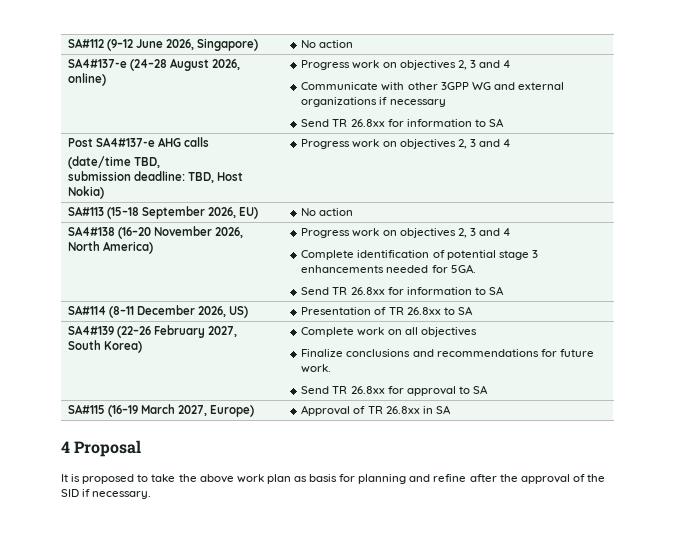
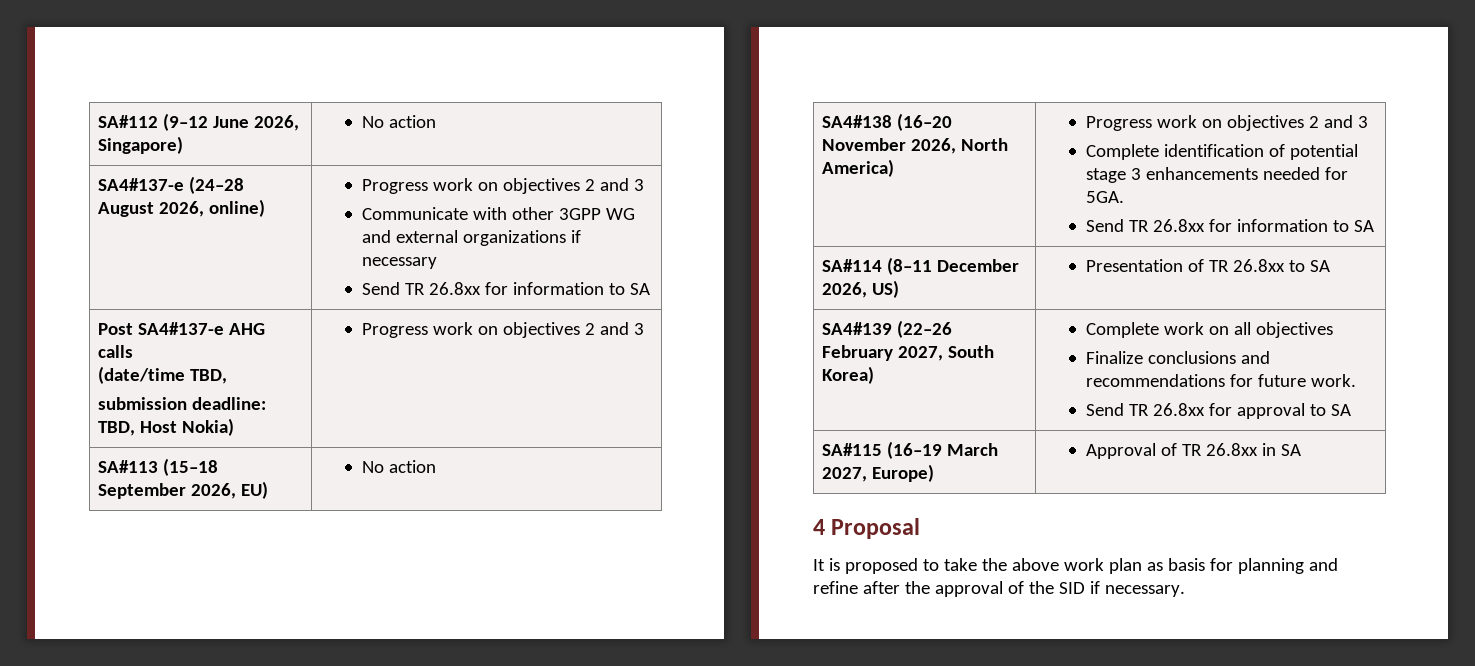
[457,60,511,70] 2, 3 and 4 -> [584,178,644,191] 2 and 3
[457,139,511,149] 2, 3 and 4 -> [584,322,644,335] 2 and 3
[457,228,511,238] 2, 3 and 4 -> [1308,115,1368,128] 2 and 3

